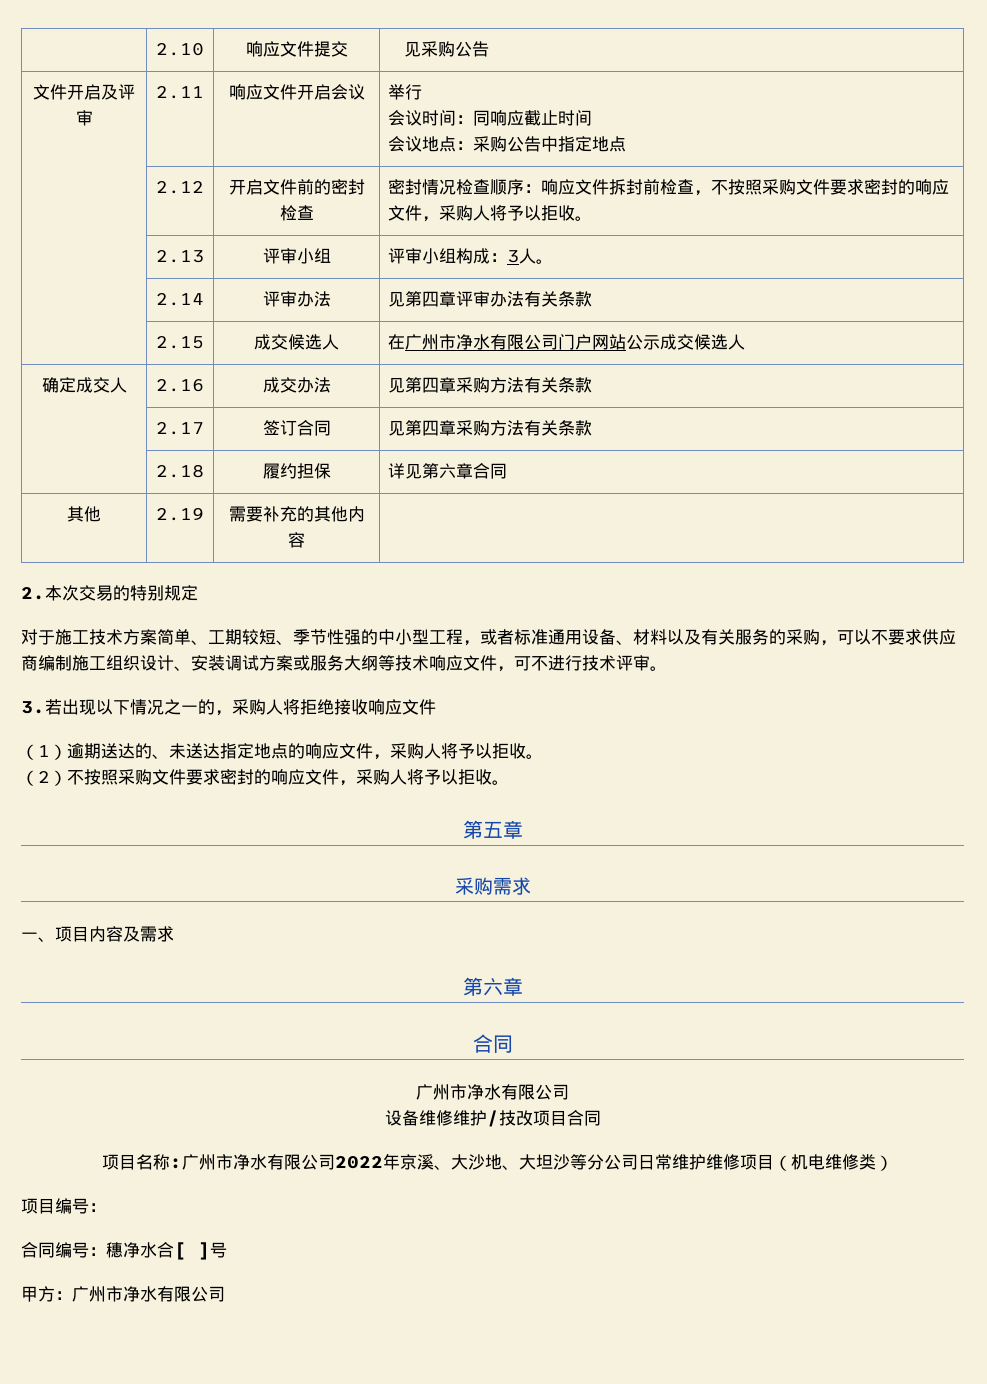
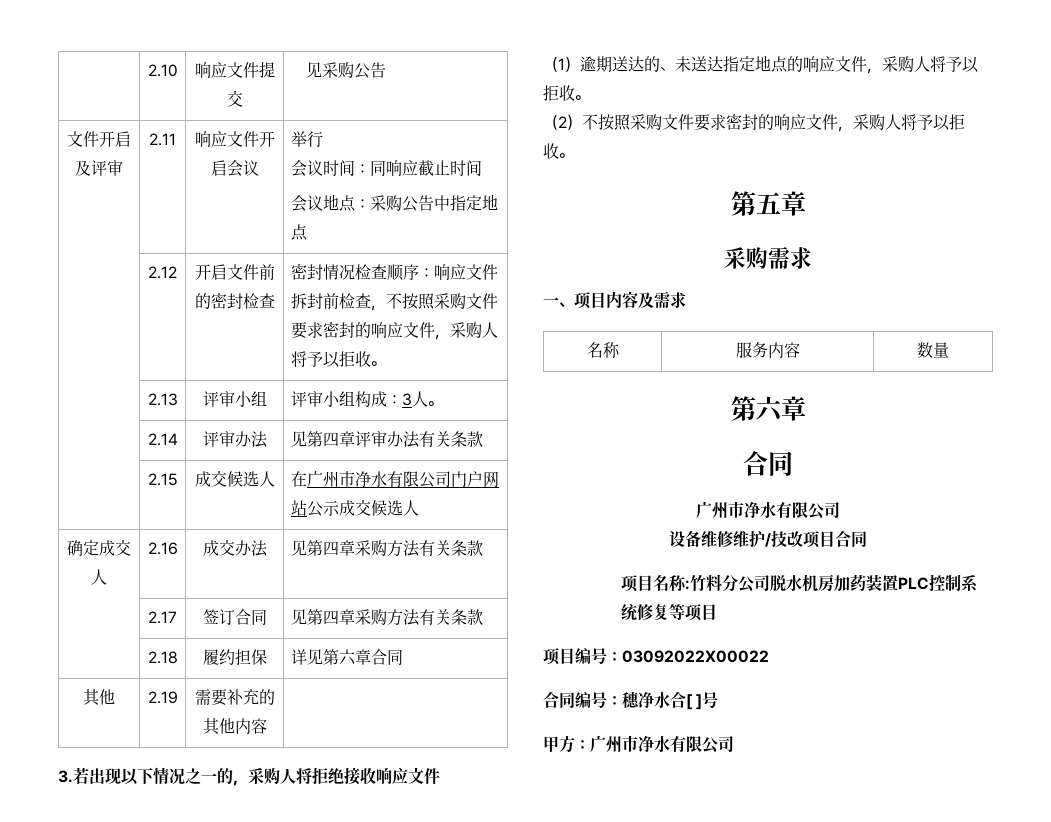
[21,585,198,601] [21,629,956,646] [21,655,667,672] // 2.本次交易的特别规定 // 对于施工技术方案简单、工期较短、季节性强的中小型工程，或者标准通用设备、材料以及有关服务的采购，可以不要求供应商编制施工组织设计、安装调试方案或服务大纲等技术响应文件，可不进行技术评审。 -> (267, 726) none
(174, 934) none -> [586,342,620,358] [735,342,800,358] [917,342,949,358] // 名称 | 服务内容 | 数量
[182,1153,894,1171] 广州市净水有限公司2022年京溪、大沙地、大坦沙等分公司日常维护维修项目（机电维修类） -> [690,574,979,593] [621,603,718,621] 竹料分公司脱水机房加药装置PLC控制系统修复等项目
(106, 1207) none -> [622,650,769,663] 03092022X00022

